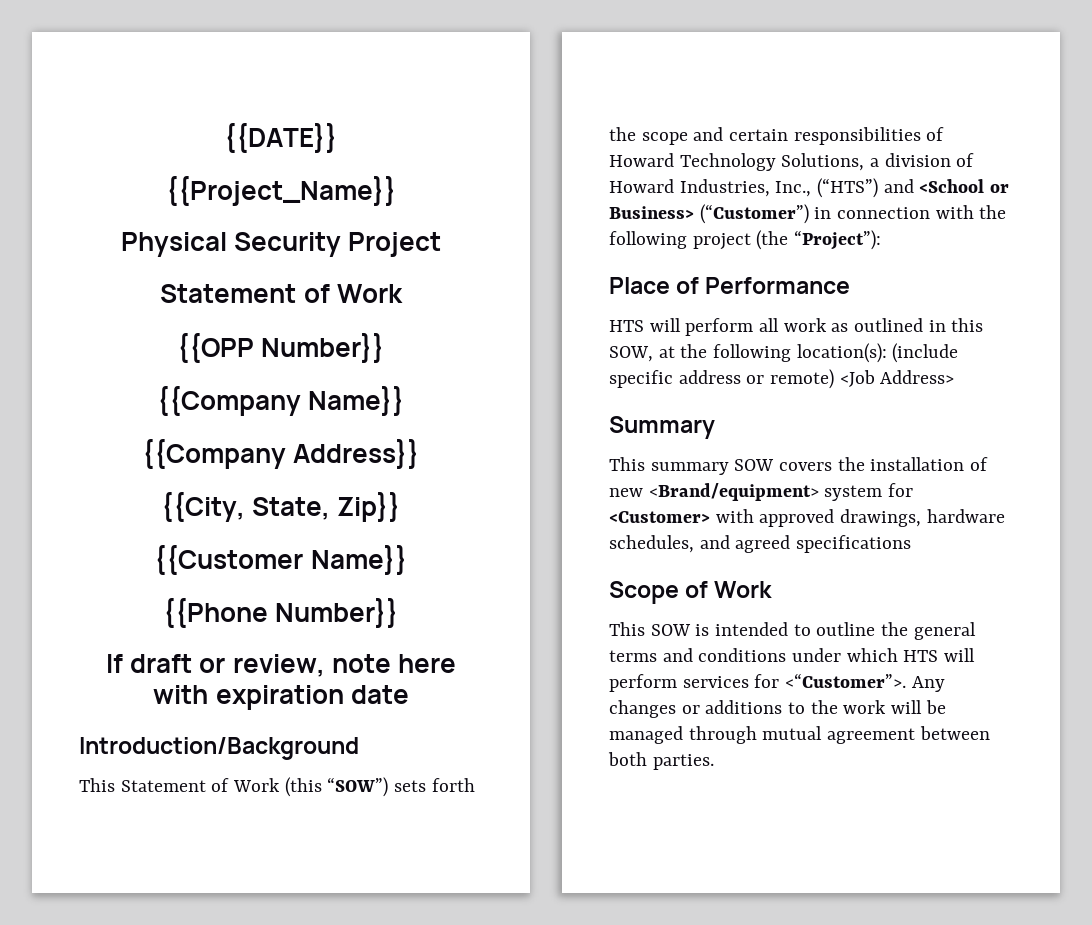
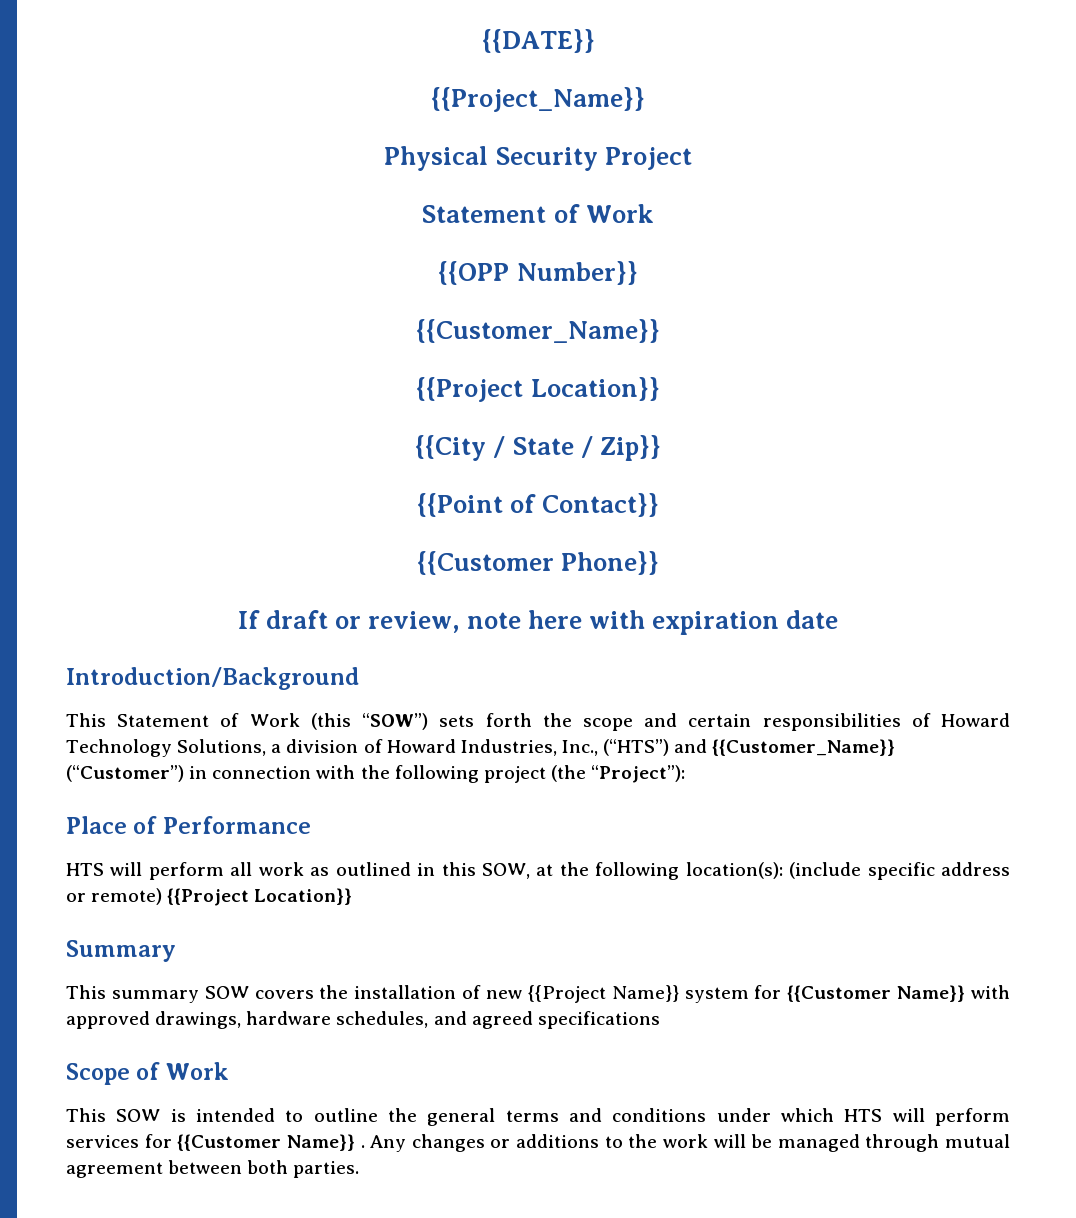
[156,386,406,416] [141,439,421,469] [160,492,402,522] [154,545,408,575] [162,598,400,628] {{Company Name}} // {{Company Address}} // {{City, State, Zip}} // {{Customer Name}} // {{Phone Number}} -> [416,319,660,343] [416,377,660,402] [415,435,661,461] [416,493,660,517] [416,551,660,575] {{Customer_Name}} // {{Project Location}} // {{City / State / Zip}} // {{Point of Contact}} // {{Customer Phone}}
[919,179,1010,193] [609,206,694,219] <School or Business> -> [712,739,896,756] {{Customer_Name}}
[839,370,955,387] <Job Address> -> [167,888,353,906] {{Project Location}}
[648,483,914,501] [609,511,710,523] <Brand/equipment> system for <Customer> -> [527,985,966,1003] {{Project Name}} system for {{Customer Name}}
[785,673,907,688] <“Customer”>. -> [177,1134,365,1151] {{Customer Name}} .

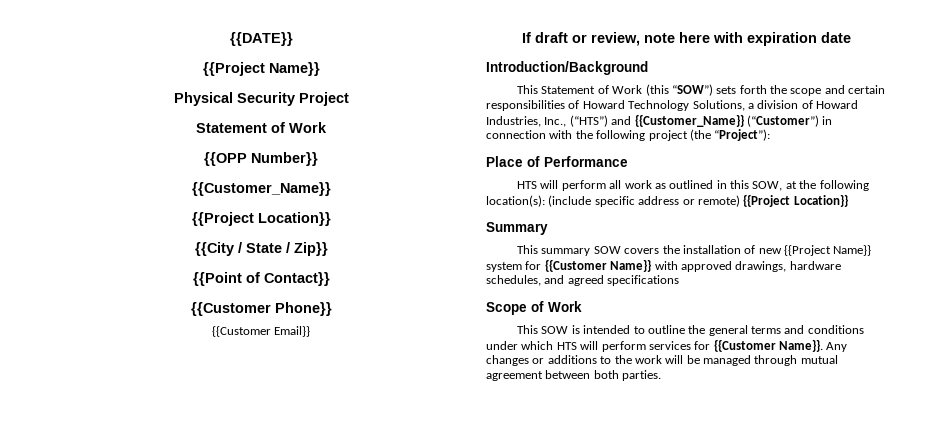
[431,87,645,112] {{Project_Name}} -> [202,62,320,76] {{Project Name}}
(660, 563) none -> [211,326,311,337] // {{Customer Email}}
[286,1134,365,1151] Name}} . -> [779,339,823,352] Name}}.

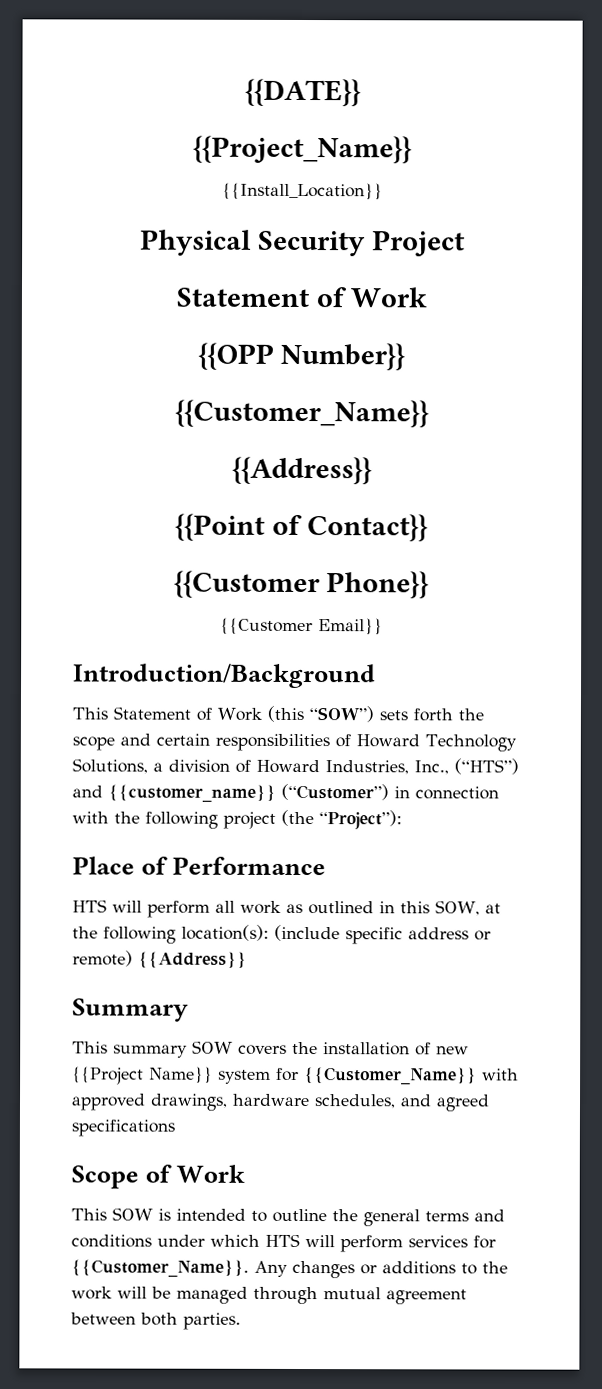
[202,62,320,76] {{Project Name}} -> [193,135,412,164] [222,182,383,201] {{Project_Name}} // {{Install_Location}}
[191,212,331,226] [194,242,328,256] {{Project Location}} // {{City / State / Zip}} -> [231,456,372,485] {{Address}}
[521,32,851,46] // If draft or review, note here with expiration date -> (383, 627) none
[634,114,744,127] {{Customer_Name}} -> [108,784,276,802] {{customer_name}}
[743,194,848,207] {{Project Location}} -> [138,951,247,969] {{Address}}
[544,259,652,272] {{Customer Name}} -> [304,1067,477,1085] {{Customer_Name}}
[713,339,823,352] {{Customer Name}}. -> [71,1259,249,1277] {{Customer_Name}}.

